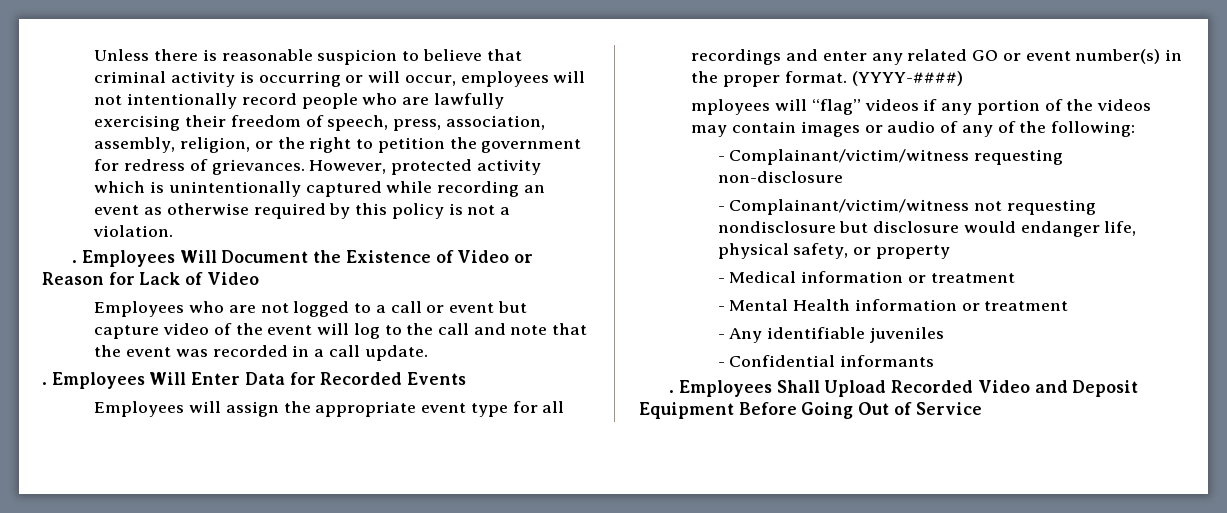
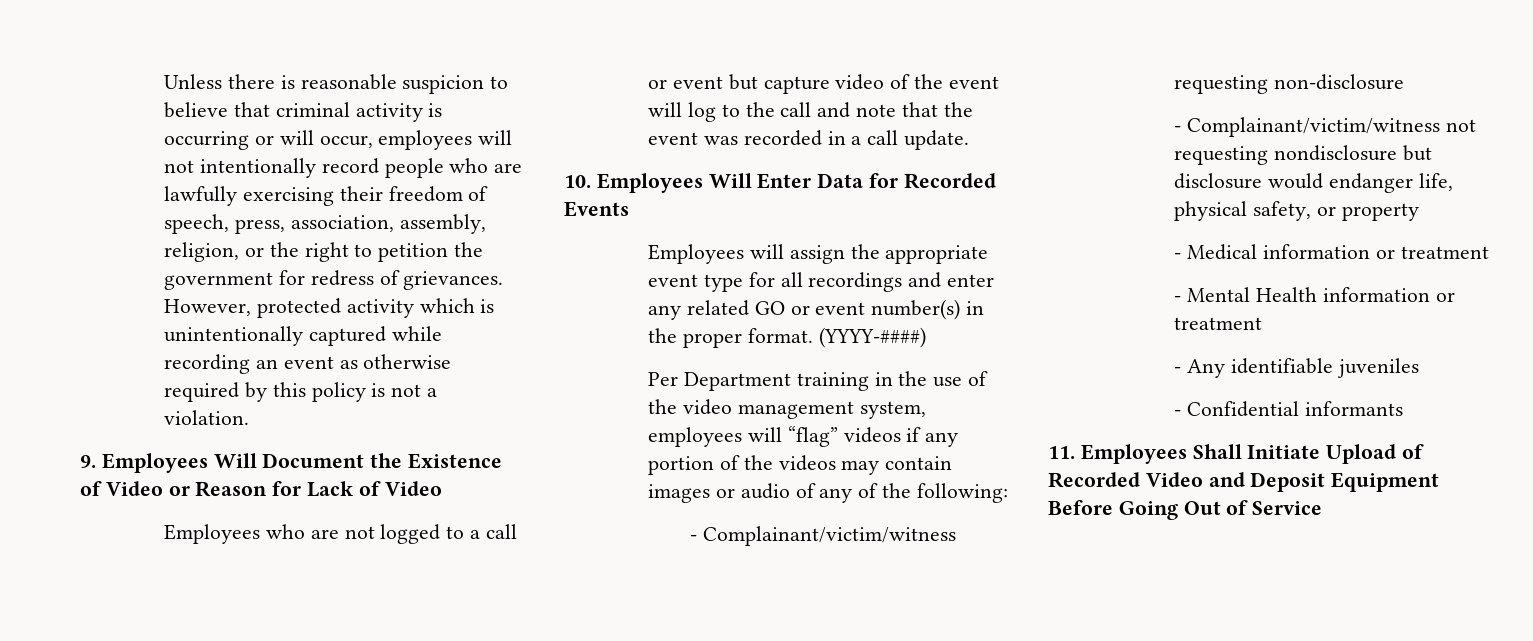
[72,260,78,263] . -> [80,455,96,468] 9.
[42,382,47,385] . -> [564,175,591,188] 10.
[691,99,771,115] mployees -> [648,371,989,391] [648,399,926,419] [648,427,743,447] Per Department training in the use of the video management system, employees
[669,390,675,393] . -> [1048,446,1075,459] 11.
[824,380,887,397] Upload -> [1247,444,1425,464] Initiate Upload of

